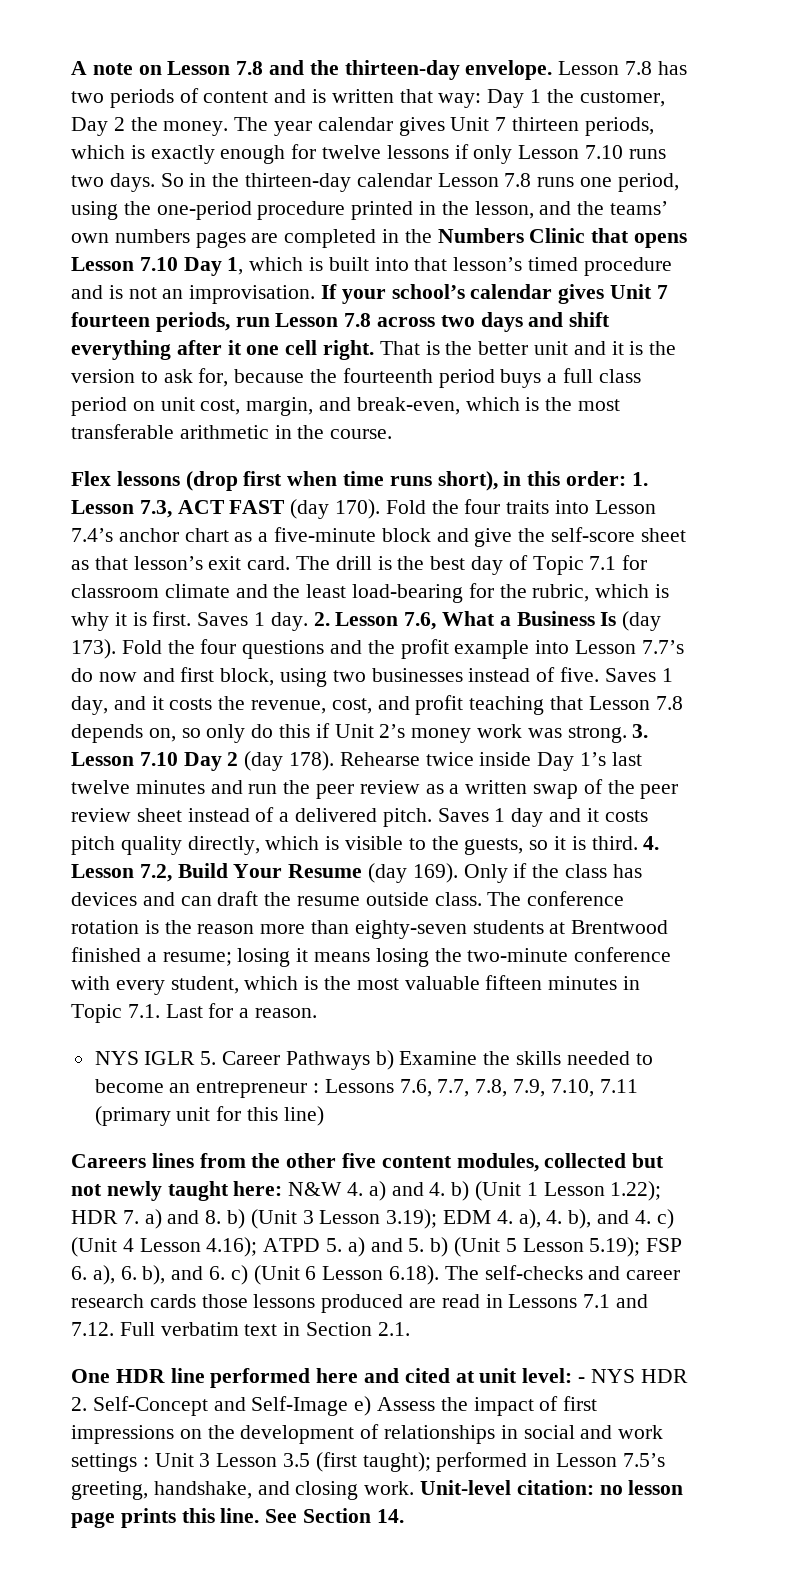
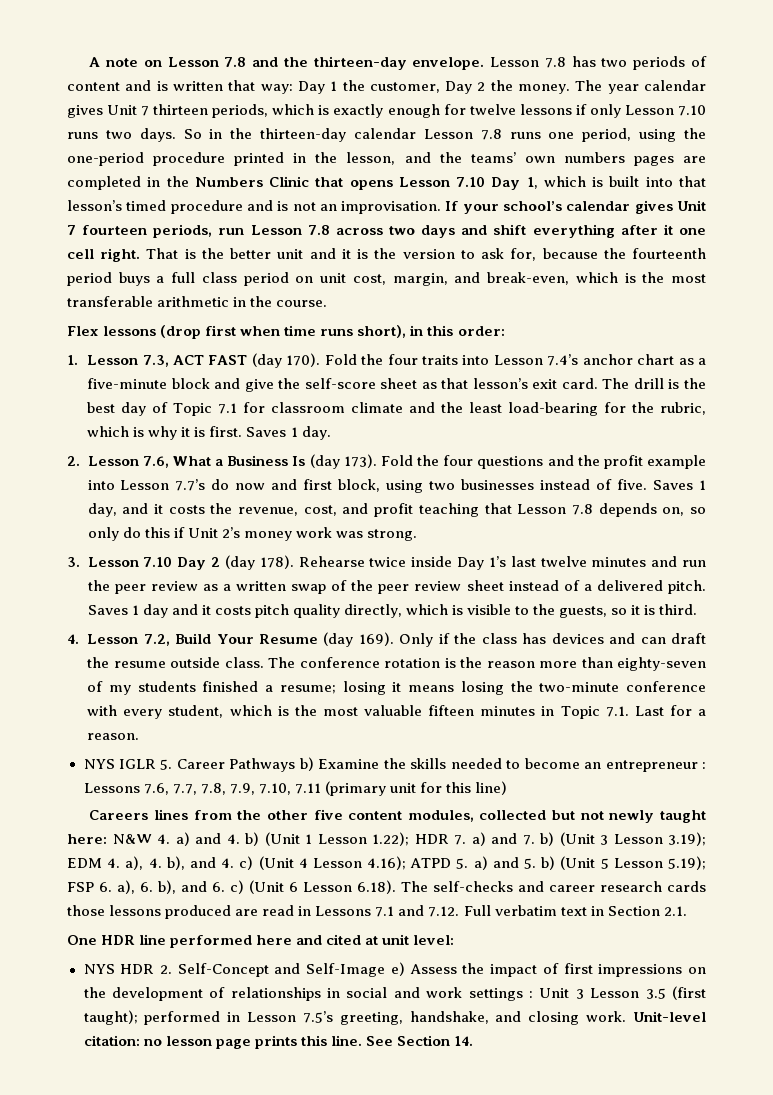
(627, 478) none -> (505, 331) //
(308, 621) none -> (331, 433) //
(627, 734) none -> (417, 535) //
(638, 843) none -> (698, 609) //
[472,920,669,934] students at Brentwood -> [87,681,196,695] of my students
[205,1210,222,1224] 8. -> [522,835,535,845] 7.
[578,1377,586,1383] - -> (455, 940) //

